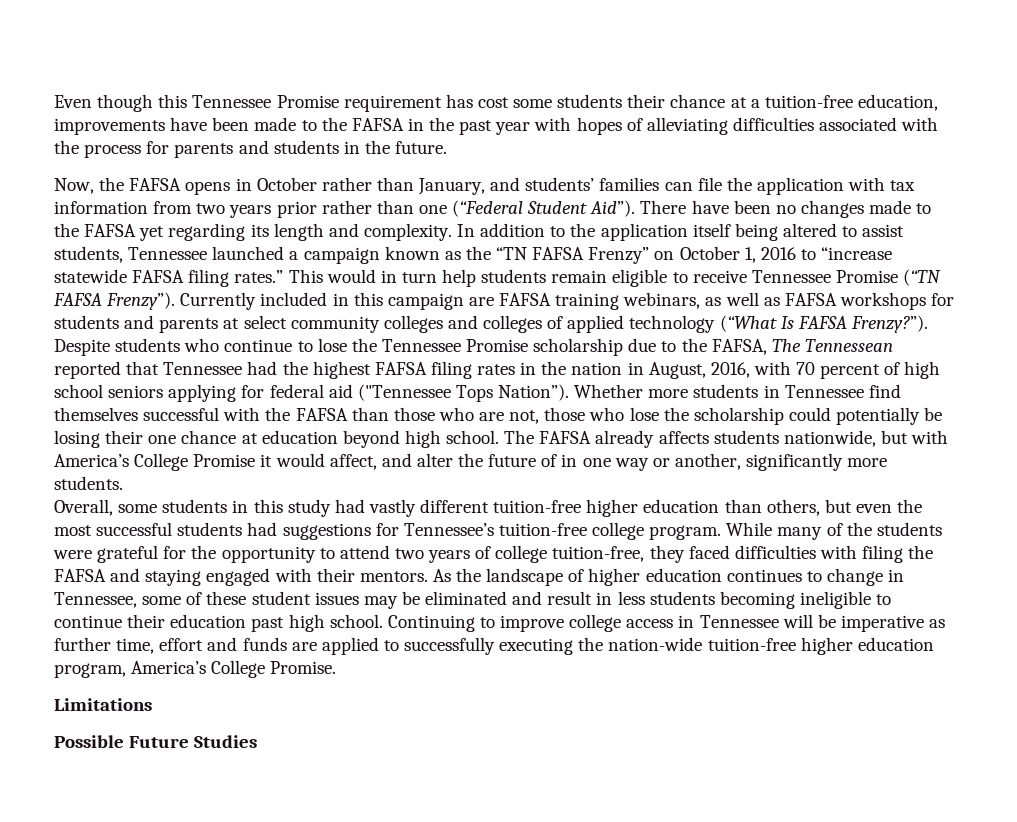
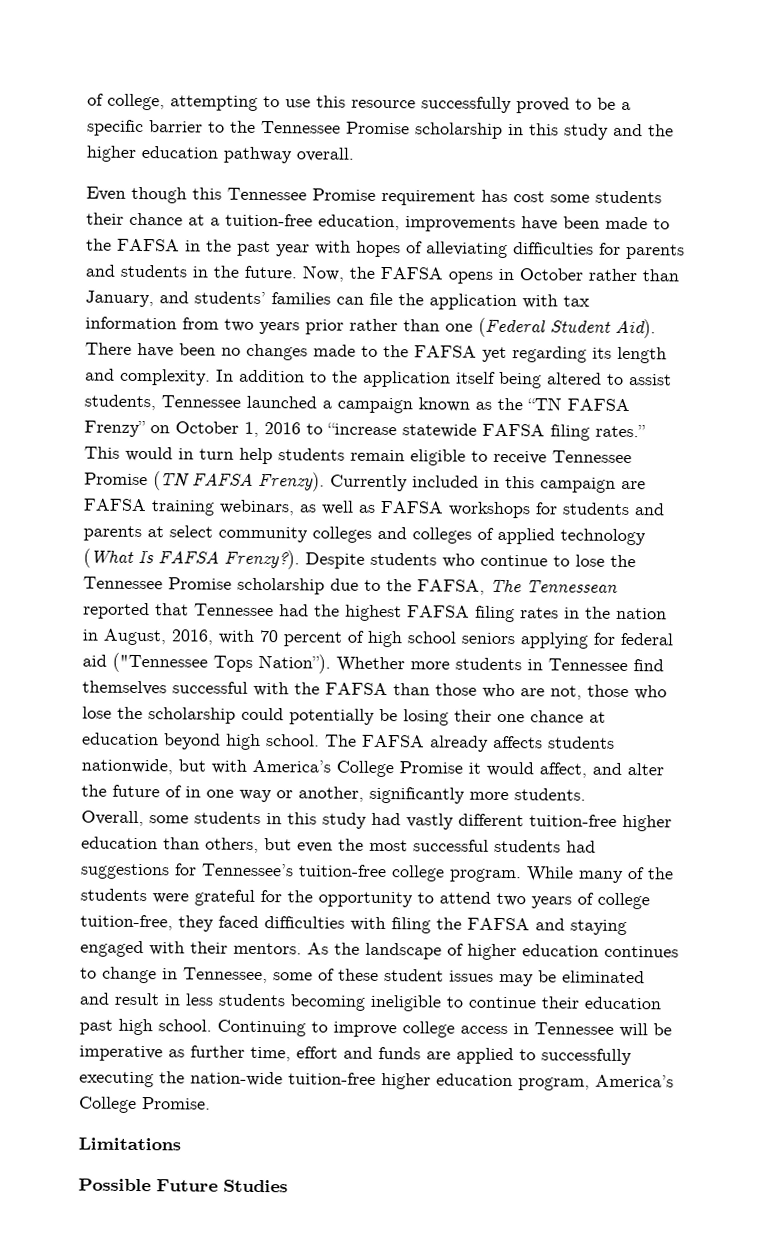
(54, 101) none -> [87,93,631,114] [87,119,674,140] [86,145,354,164] of college, attempting to use this resource successfully proved to be a specific barrier to the Tennessee Promise scholarship in this study and the higher education pathway overall. //
[819,117,939,131] [54,140,142,158] associated with the process -> (594, 248) none
(448, 147) // -> (297, 272) none
[452,200,636,217] (“Federal Student Aid”). -> [478,317,656,339] (Federal Student Aid).
[903,269,942,286] [53,292,176,310] (“TN FAFSA Frenzy”). -> [153,471,325,492] (TN FAFSA Frenzy).
[719,315,777,332] (“What -> [83,548,134,568] (What
[850,315,928,333] Frenzy?”). -> [224,549,300,570] Frenzy?).

